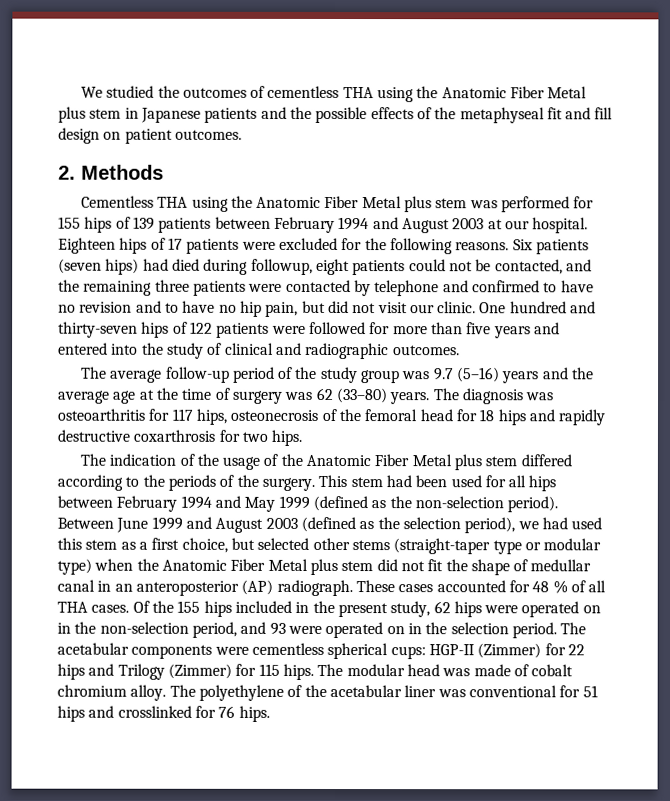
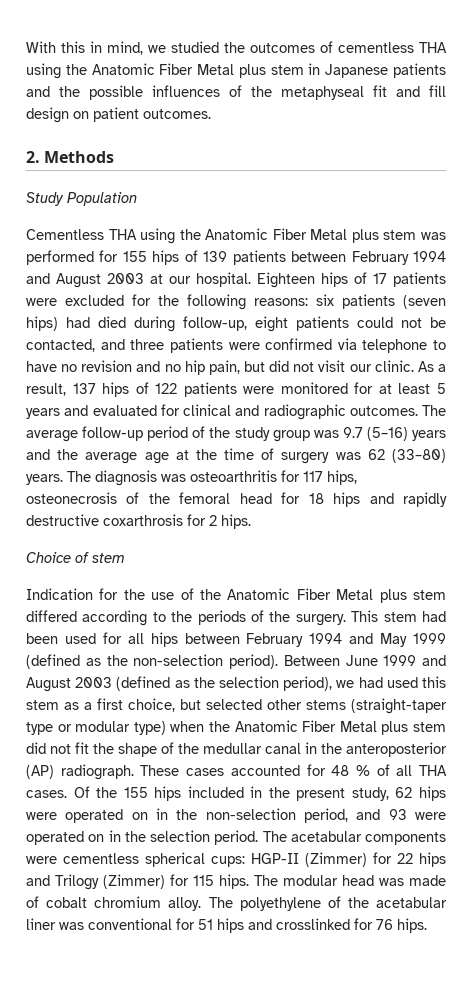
[80,86,103,98] We -> [26,41,166,55] With this in mind, we
[370,107,414,120] effects -> [152,85,220,97] influences
(164, 172) none -> [26,192,137,206] // Study Population
[455,239,533,251] reasons. Six -> [254,294,334,306] reasons: six
[250,258,313,275] followup, -> [183,316,247,331] follow-up,
[58,279,153,296] the remaining -> (125, 344) none
[285,279,540,297] contacted by telephone and confirmed -> [265,338,428,353] confirmed via telephone
[164,300,216,313] to have -> (161, 366) none
[479,301,597,314] [58,321,138,338] One hundred and thirty-seven -> [417,361,447,372] [26,383,96,396] As a result, 137
[308,321,560,339] [58,342,223,359] followed for more than five years and entered into the study of -> [280,382,446,394] [26,404,180,419] monitored for at least 5 years and evaluated for
(460, 350) // -> (418, 411) none
[241,431,268,442] two -> [209,515,217,526] 2
[79,453,261,470] The indication of the usage -> [26,552,125,563] [26,588,175,600] Choice of stem // Indication for the use
(529, 565) none -> [178,743,199,754] the
[114,583,133,592] an -> [321,743,342,754] the

